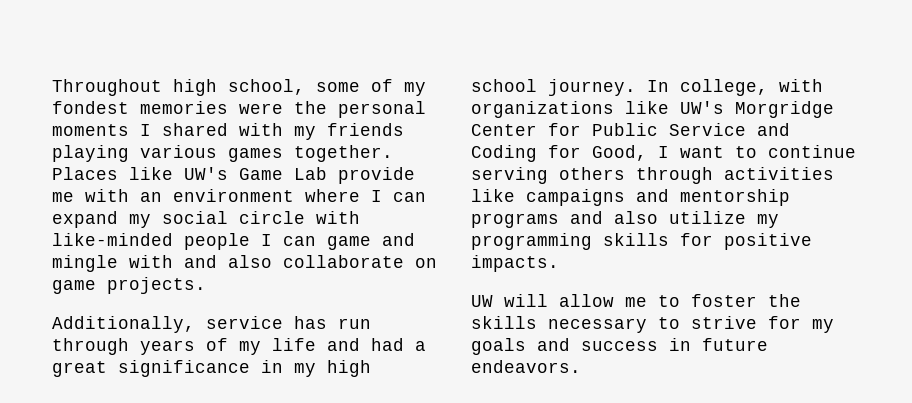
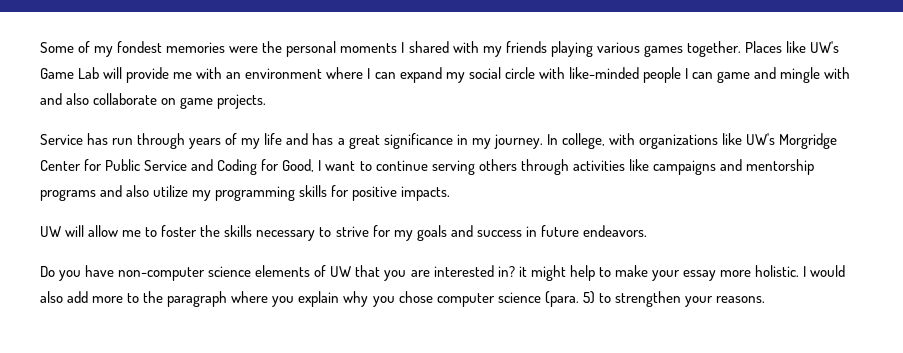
[52,79,360,96] Throughout high school, some -> [40,42,74,53] Some
(327, 173) none -> [103,67,123,79] will
[52,316,283,333] Additionally, service -> [40,134,83,145] Service
[371,338,404,351] had -> [312,133,334,145] has
[327,360,371,377] [471,79,537,92] high school -> (491, 143) none
(581, 366) none -> [40,265,846,281] [40,291,765,307] // Do you have non-computer science elements of UW that you are interested in? it might help to make your essay more holistic. I would also add more to the paragraph where you explain why you chose computer science (para. 5) to strengthen your reasons.

